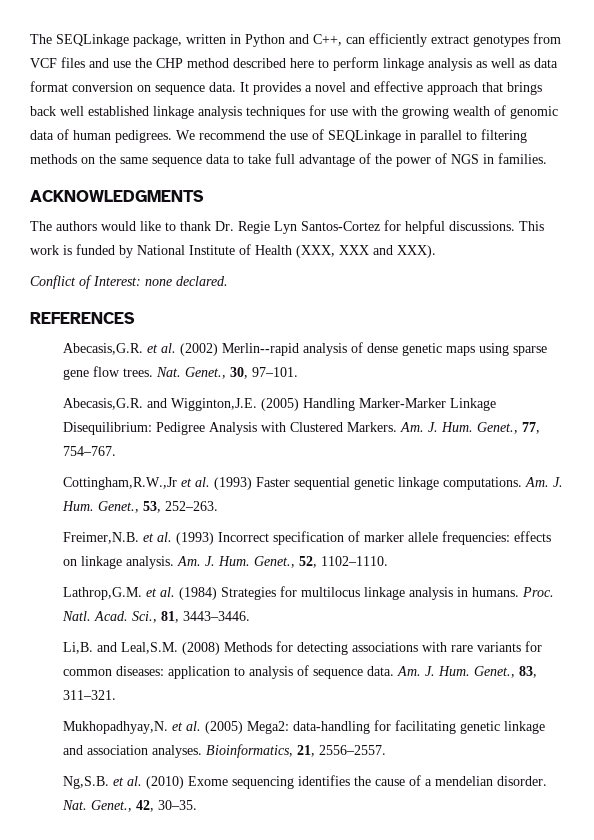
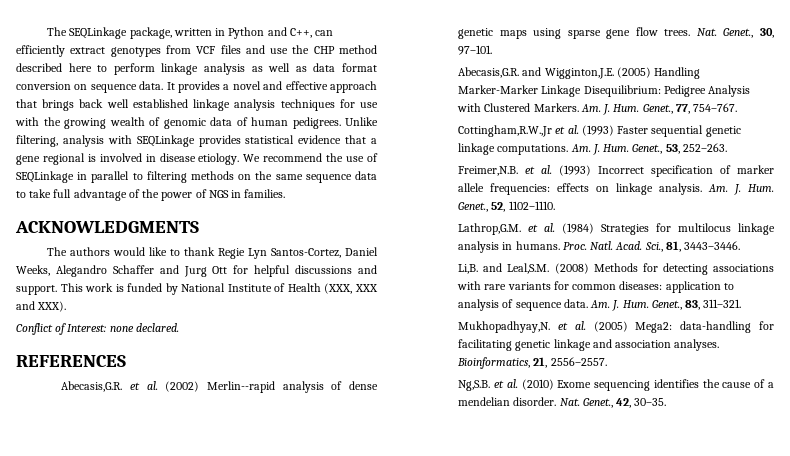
(172, 136) none -> [345,117,378,126] [16,135,377,147] [16,153,240,165] Unlike filtering, analysis with SEQLinkage provides statistical evidence that a gene regional is involved in disease etiology.
[215,221,234,231] Dr. -> (216, 251) none
[301,220,515,234] Santos-Cortez for helpful discussions. -> [271,247,379,258] [16,265,377,277] [16,285,57,295] Santos-Cortez, Daniel Weeks, Alegandro Schaffer and Jurg Ott for helpful discussions and support.

